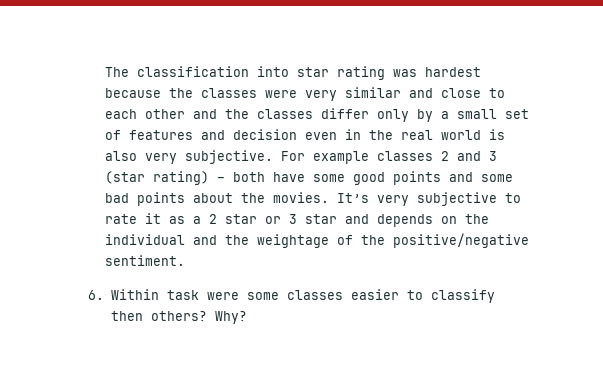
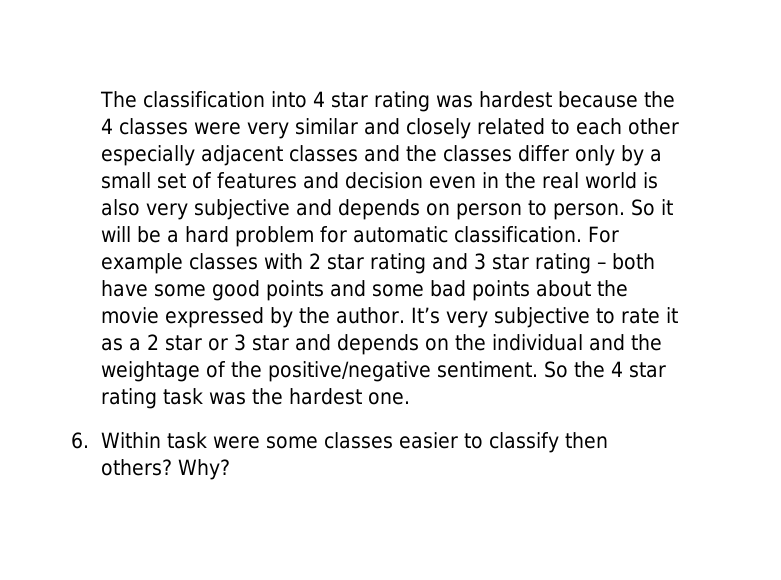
(290, 71) none -> [313,91,326,107] 4
(194, 93) none -> [101,118,114,134] 4
[441,88,482,98] close -> [406,118,546,139] closely related
(186, 114) none -> [101,145,359,166] especially adjacent classes
[185,150,498,164] [105,171,210,185] subjective. For example classes 2 and 3 (star rating) -> [194,199,674,220] [101,226,620,247] [101,253,592,274] subjective and depends on person to person. So it will be a hard problem for automatic classification. For example classes with 2 star rating and 3 star rating
[273,192,330,203] movies. -> [101,307,406,328] movie expressed by the author.
(186, 260) none -> [544,361,667,378] [101,388,411,409] So the 4 star rating task was the hardest one.

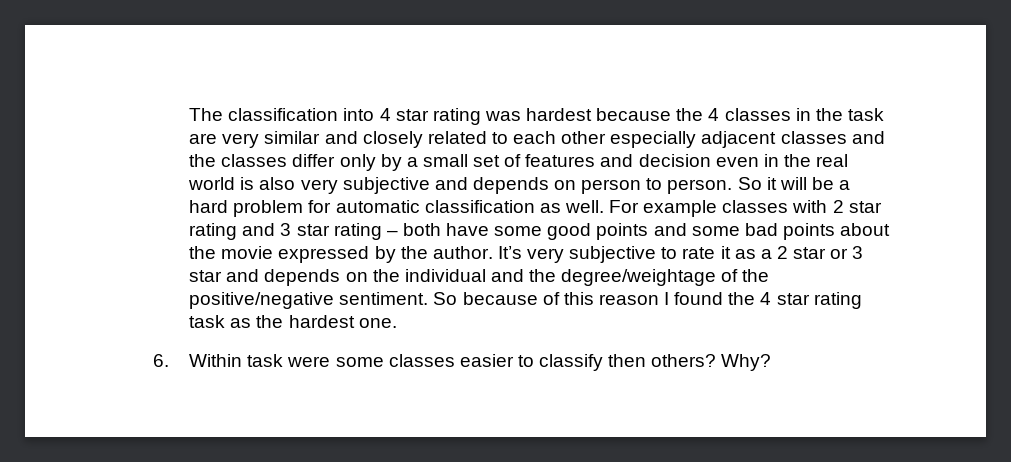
[194,122,242,135] were -> [795,108,884,121] [189,133,218,144] in the task are
[454,226,583,243] classification. -> [424,200,604,213] classification as well.
[101,361,201,382] weightage -> [561,269,717,286] degree/weightage
(569, 369) none -> [462,292,724,305] because of this reason I found
[209,392,247,405] was -> [230,318,252,328] as

